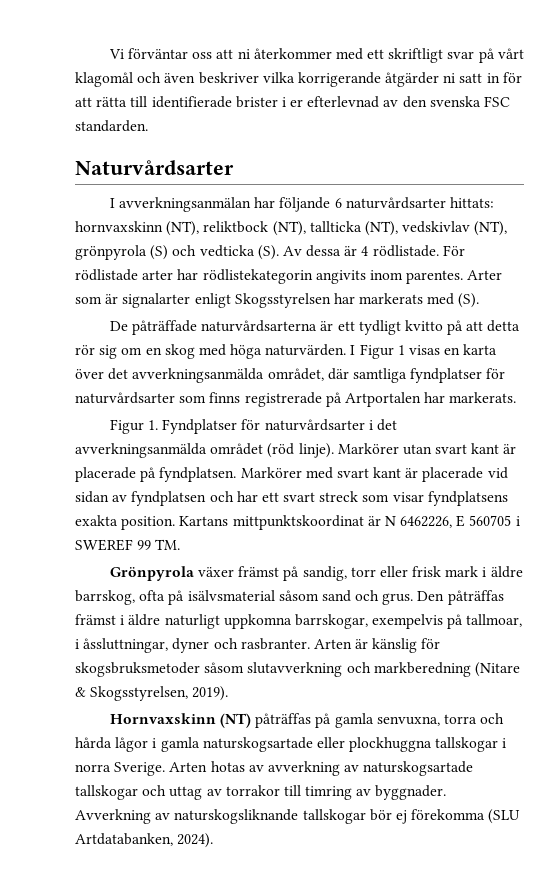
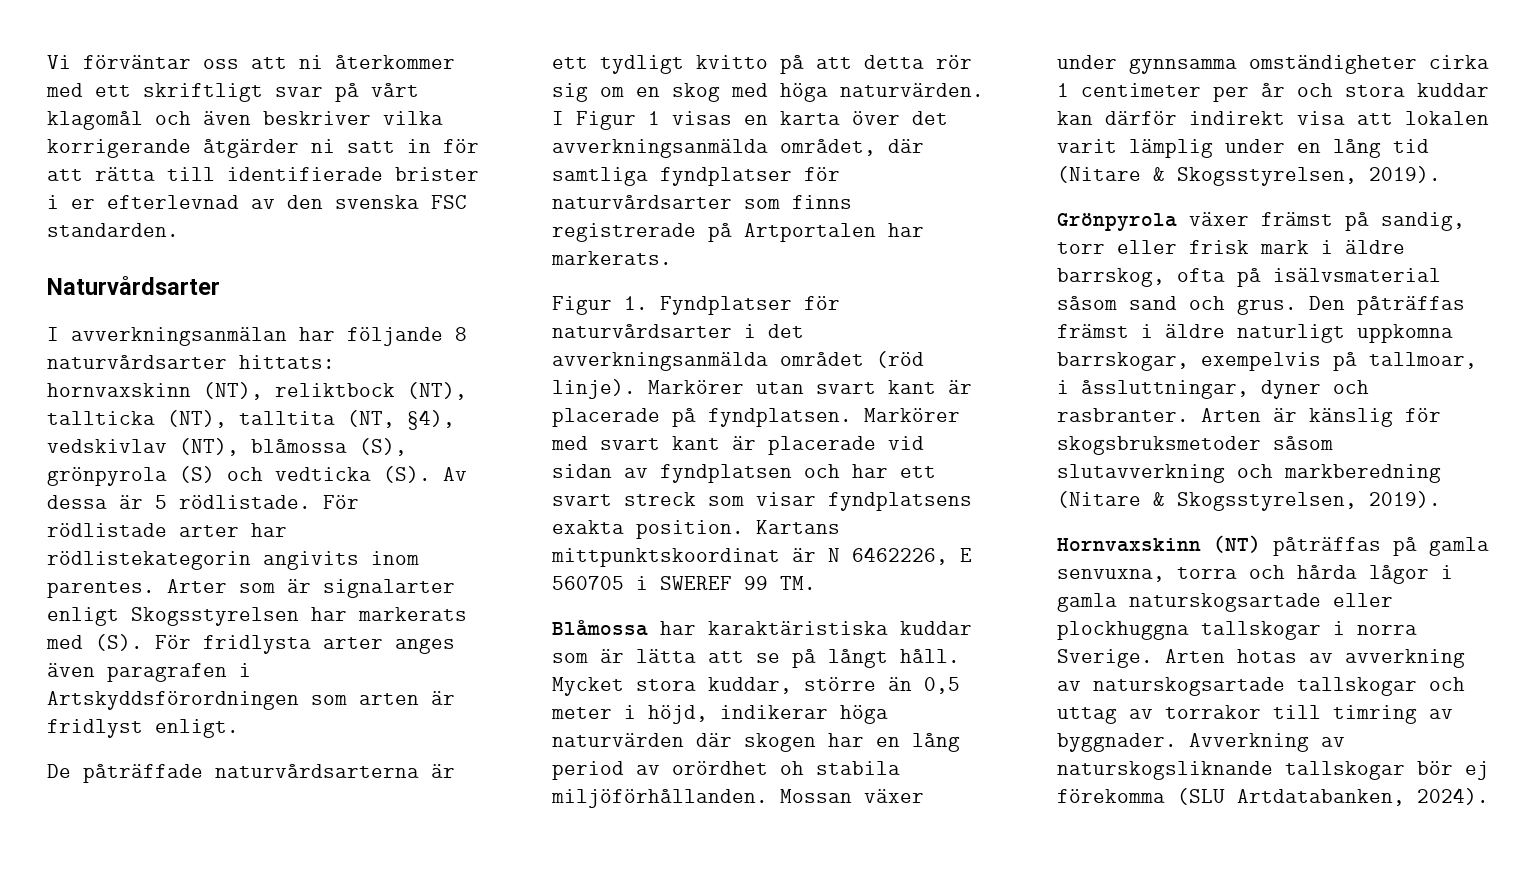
[334,198,342,208] 6 -> [455,327,467,341] 8
[402,221,508,236] vedskivlav (NT), -> [239,410,455,430] [47,438,407,456] talltita (NT, §4), vedskivlav (NT), blåmossa (S),
[361,246,369,256] 4 -> [155,495,167,509] 5
(480, 300) none -> [155,635,455,654] [47,663,251,682] [47,691,455,710] [47,719,239,738] För fridlysta arter anges även paragrafen i Artskyddsförordningen som arten är fridlyst enligt.
(181, 544) none -> [552,620,972,636] [552,649,960,668] [552,677,960,696] [551,705,888,724] [552,733,960,752] [552,761,900,780] [551,789,924,808] [1057,55,1489,74] [1057,83,1489,102] [1057,111,1489,125] [1057,139,1429,158] [1057,166,1441,186] // Blåmossa har karaktäristiska kuddar som är lätta att se på långt håll. Mycket stora kuddar, större än 0,5 meter i höjd, indikerar höga naturvärden där skogen har en lång period av orördhet oh stabila miljöförhållanden. Mossan växer under gynnsamma omständigheter cirka 1 centimeter per år och stora kuddar kan därför indirekt visa att lokalen varit lämplig under en lång tid (Nitare & Skogsstyrelsen, 2019).

